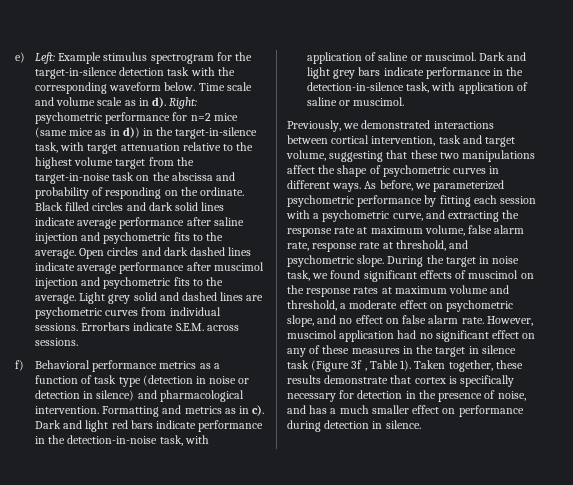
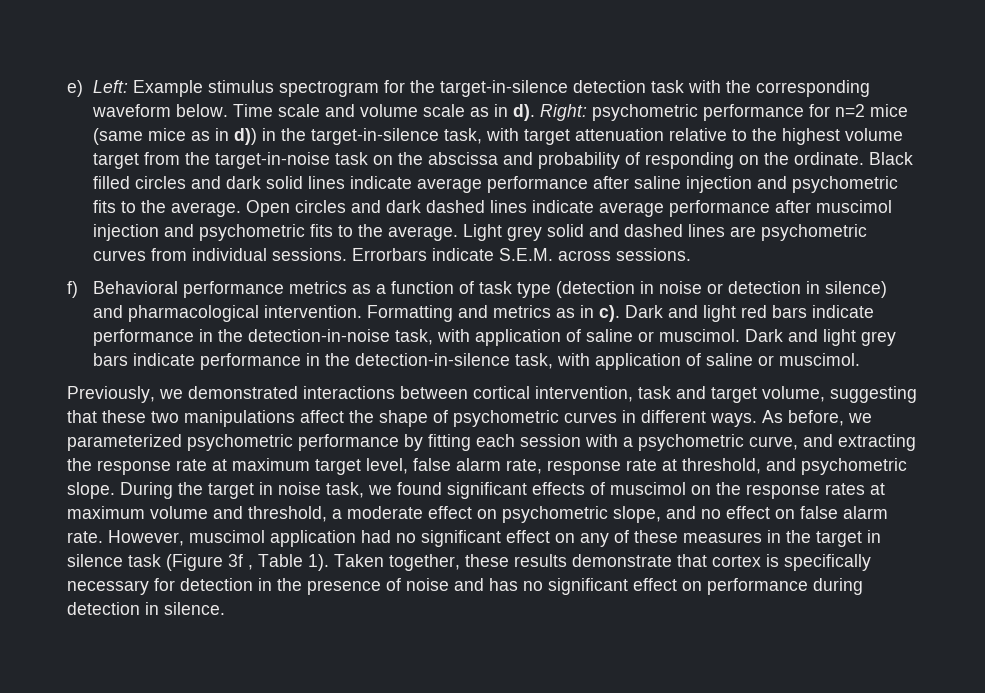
[424,225,465,236] volume, -> [315,458,408,475] target level,
[497,391,526,401] noise, -> [406,578,449,591] noise
[330,405,409,414] a much smaller -> [523,578,628,595] no significant

